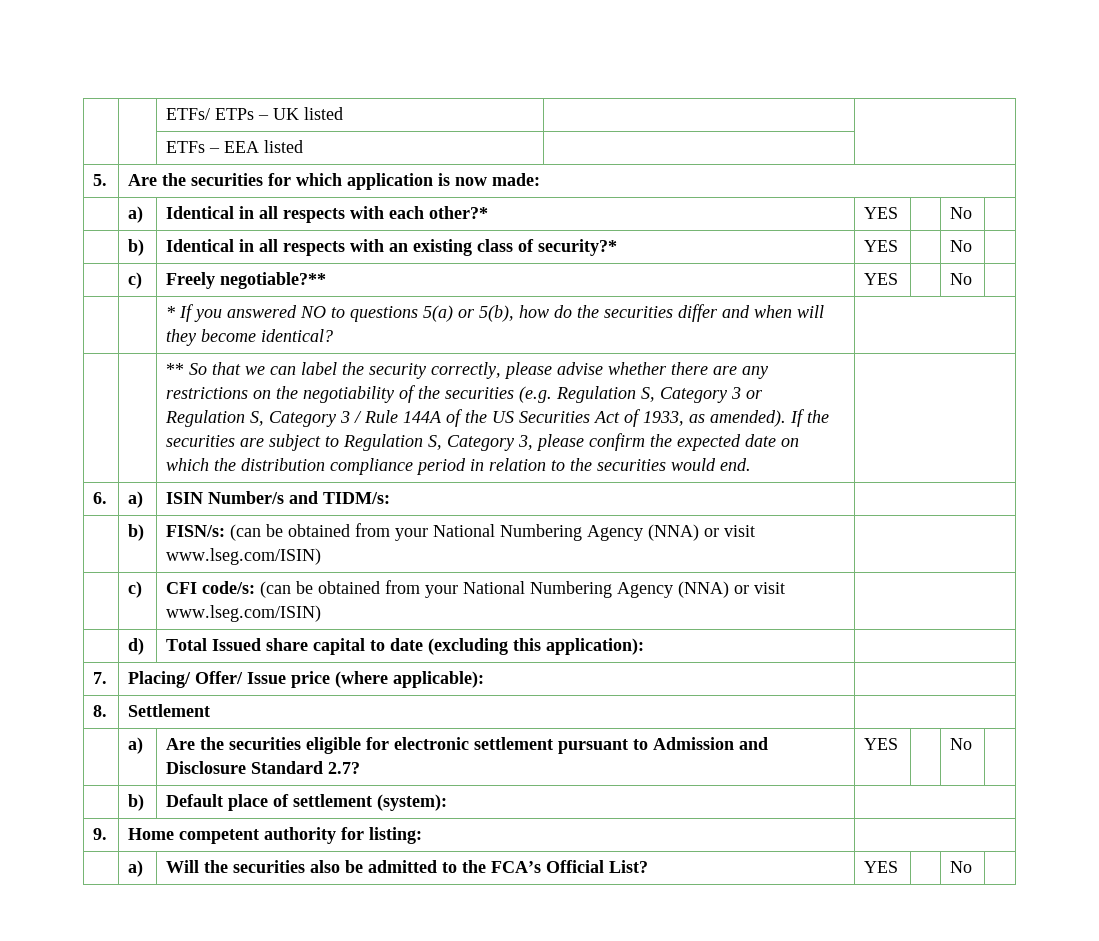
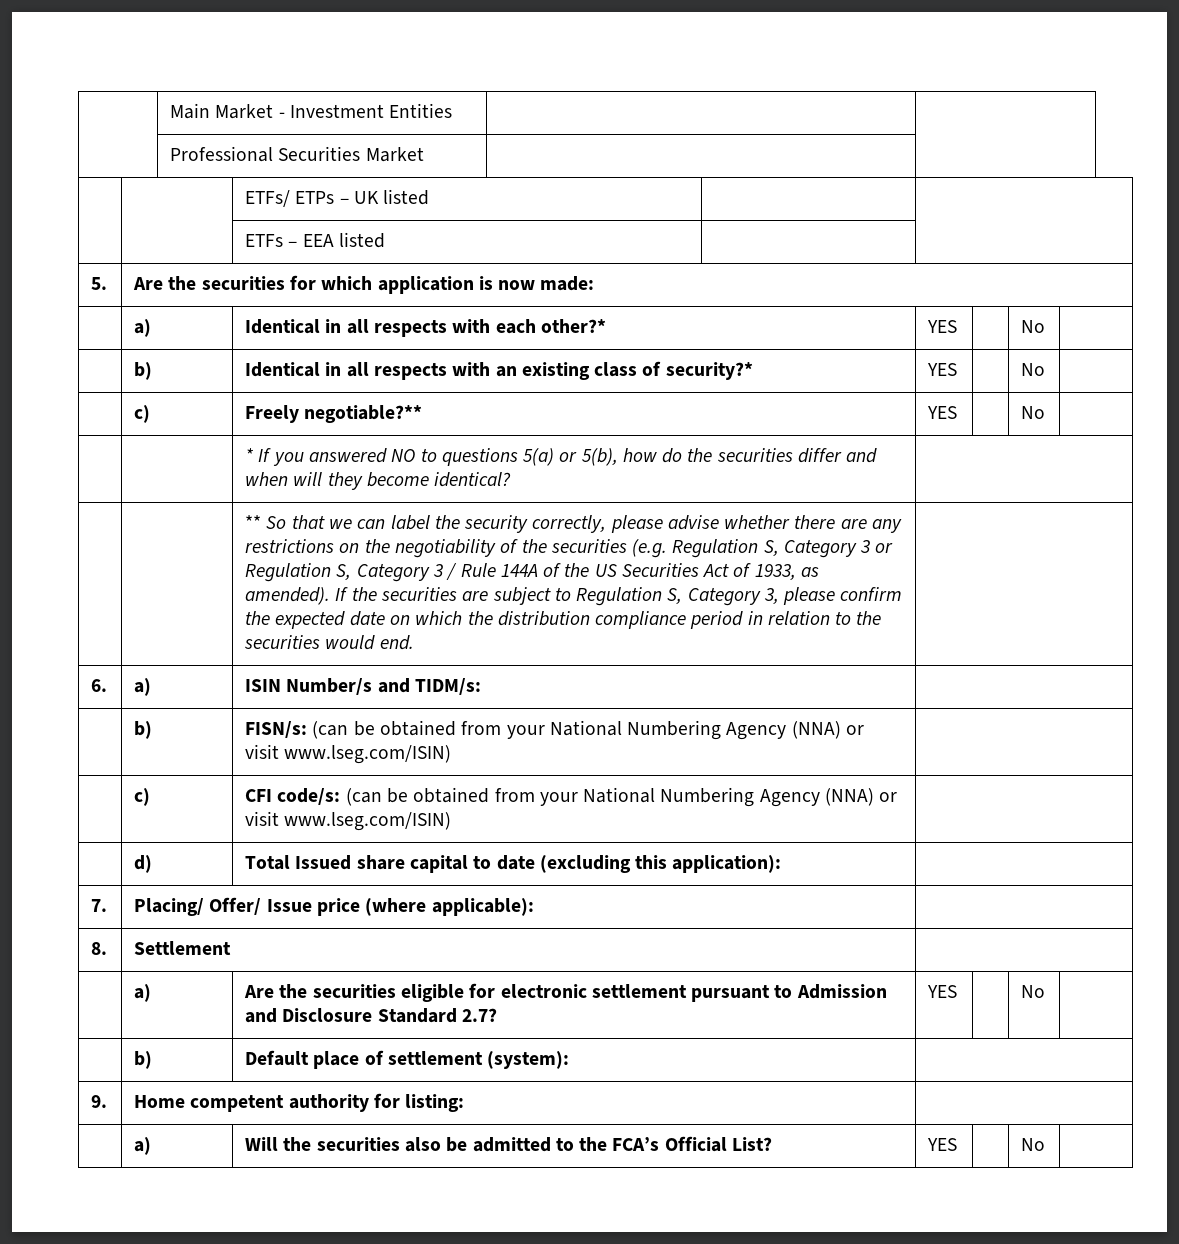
(166, 114) none -> [170,103,453,119] [170,146,424,162] | Main Market - Investment Entities | | // | Professional Securities Market | | //

